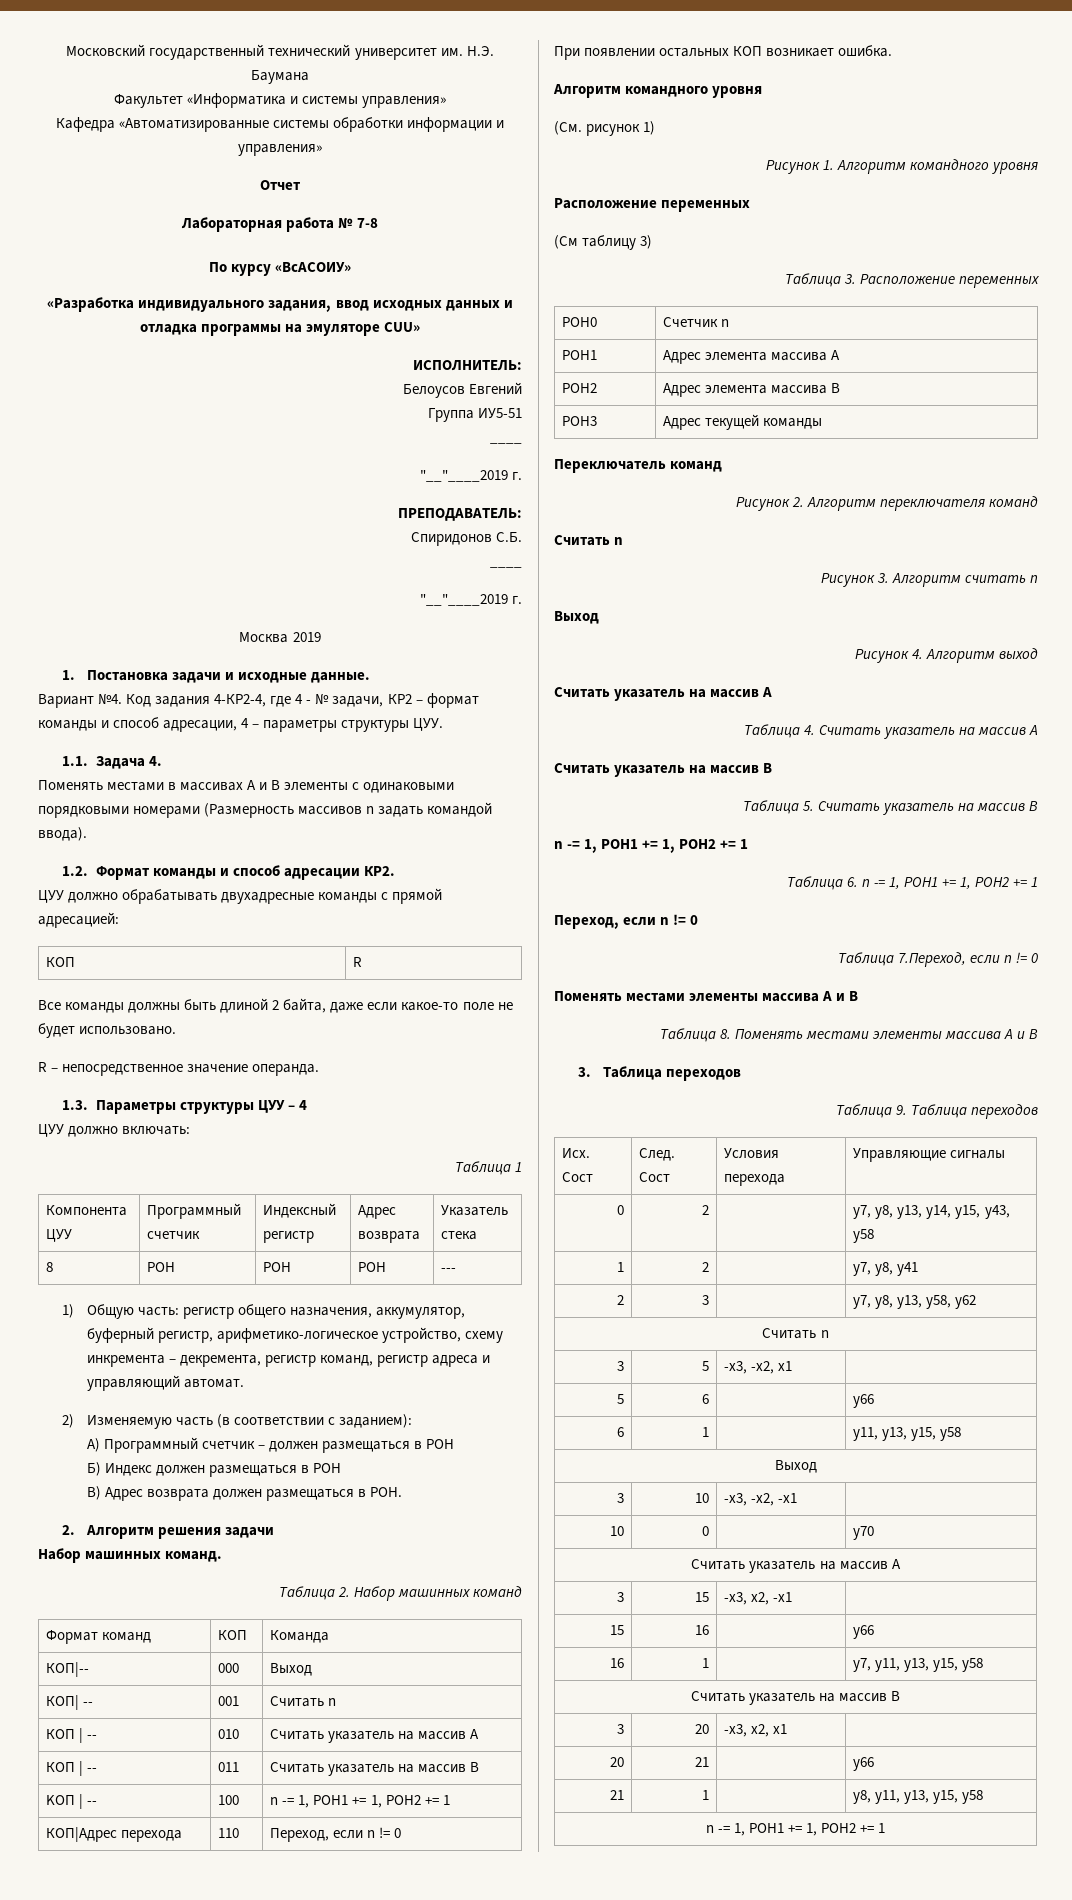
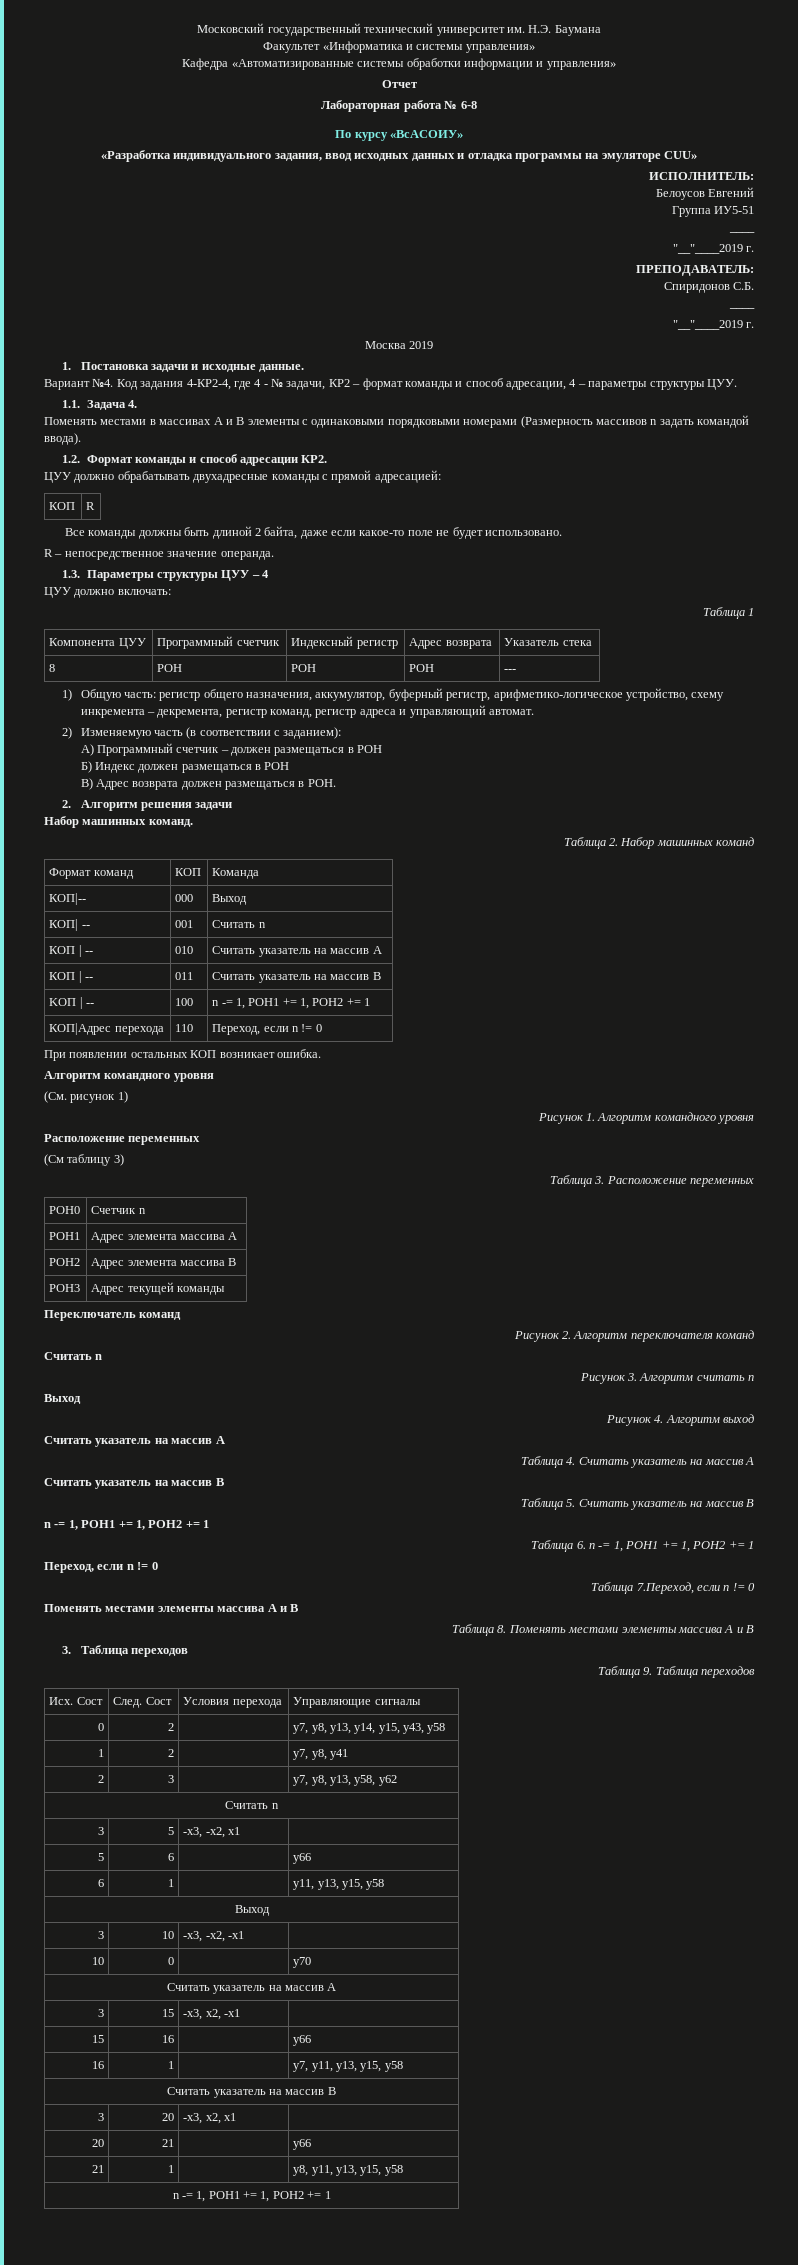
[357,218,379,228] 7-8 -> [460,101,477,109] 6-8

